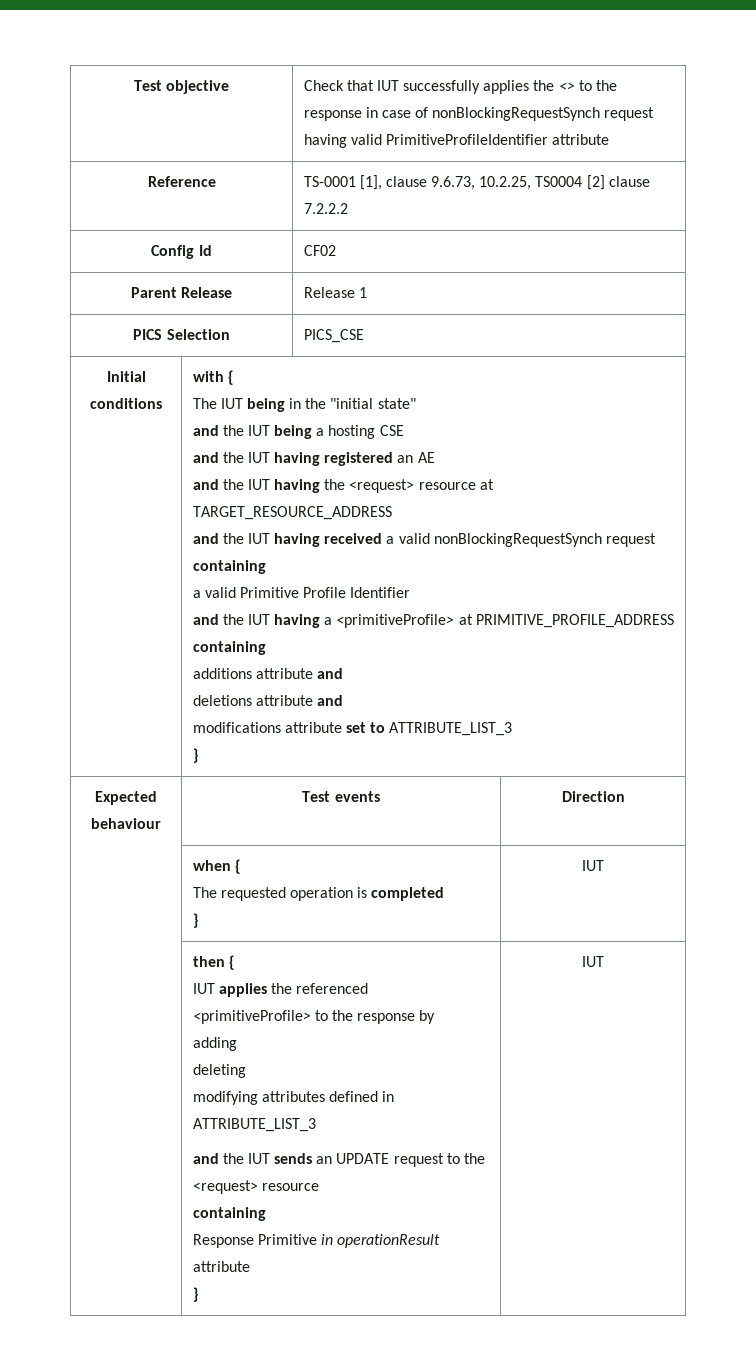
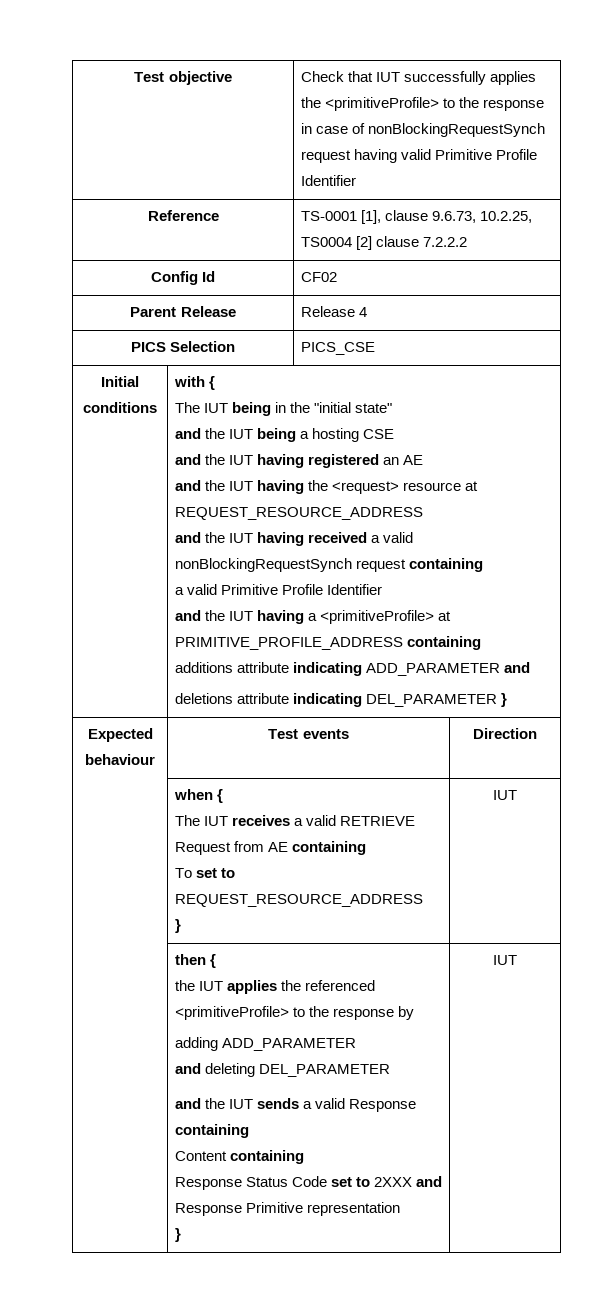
[558,82,575,91] <> -> [324,97,439,111] <primitiveProfile>
[385,134,610,145] PrimitiveProfileIdentifier attribute -> [434,149,537,160] [300,175,356,186] Primitive Profile Identifier
[358,287,367,298] 1 -> [358,307,367,317] 4
[192,506,392,520] TARGET_RESOURCE_ADDRESS -> [174,507,423,520] REQUEST_RESOURCE_ADDRESS
(313, 673) none -> [292,662,500,676] indicating ADD_PARAMETER
[316,695,343,706] [192,722,513,736] and // modifications attribute set to ATTRIBUTE_LIST_3 // -> [292,693,497,707] indicating DEL_PARAMETER
[220,887,445,901] requested operation is completed -> [203,815,415,826] [174,841,366,855] [174,868,235,878] [174,894,423,907] IUT receives a valid RETRIEVE Request from AE containing // To set to REQUEST_RESOURCE_ADDRESS
(235, 962) none -> [174,980,195,991] the
(237, 1044) // -> [221,1038,356,1051] [174,1063,201,1074] ADD_PARAMETER // and
[192,1091,395,1105] [192,1118,316,1132] // modifying attributes defined in ATTRIBUTE_LIST_3 -> [258,1064,390,1077] DEL_PARAMETER
[316,1153,486,1167] [192,1180,319,1194] [192,1207,266,1221] [192,1234,441,1248] [192,1261,250,1272] an UPDATE request to the <request> resource // containing // Response Primitive in operationResult attribute -> [302,1098,416,1112] [174,1124,249,1138] [174,1150,304,1164] [174,1176,442,1190] [174,1202,400,1216] a valid Response containing // Content containing // Response Status Code set to 2XXX and Response Primitive representation

